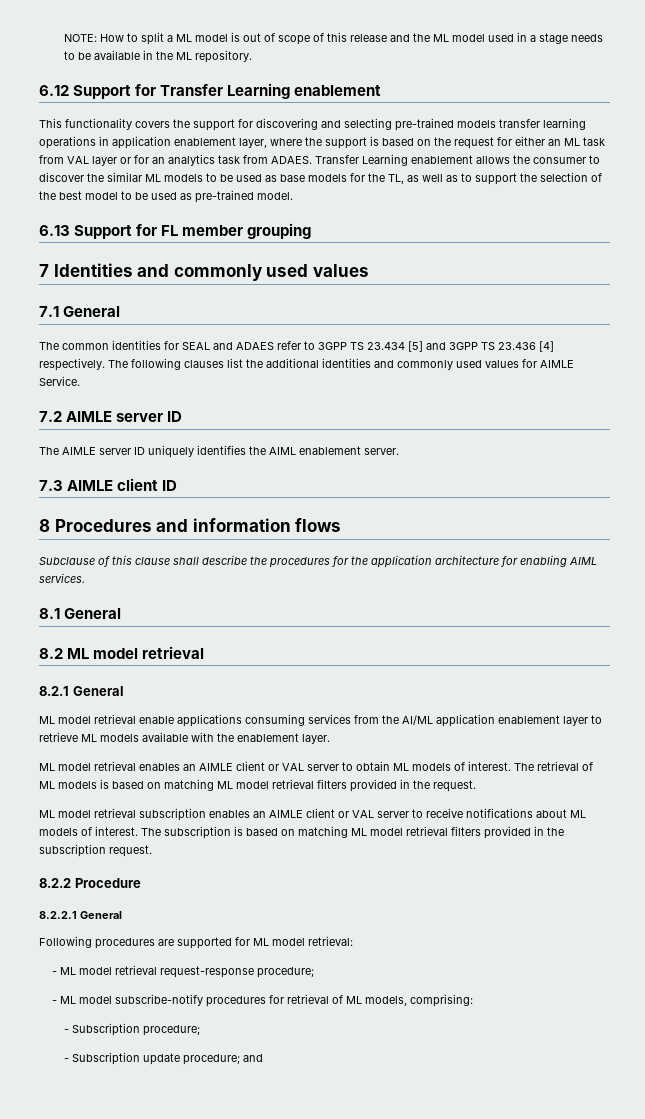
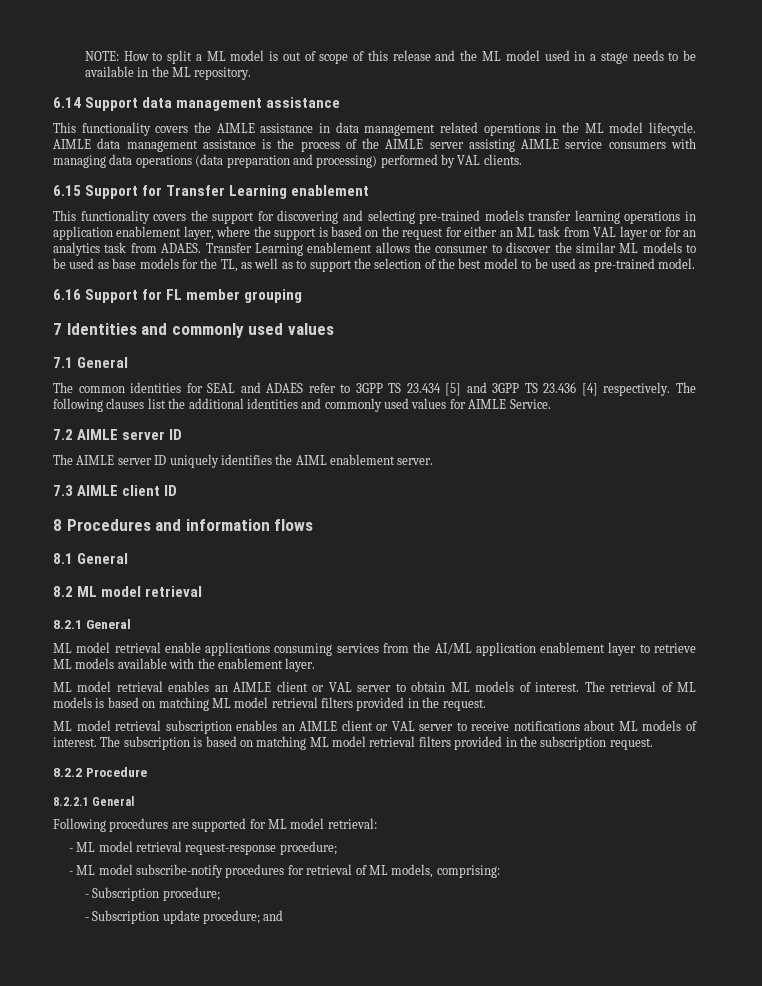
[39,85,69,96] 6.12 -> [53,97,341,111] [53,122,696,136] [53,138,696,152] [53,154,522,168] [53,185,81,196] 6.14 Support data management assistance // This functionality covers the AIMLE assistance in data management related operations in the ML model lifecycle. AIMLE data management assistance is the process of the AIMLE server assisting AIMLE service consumers with managing data operations (data preparation and processing) performed by VAL clients. // 6.15
[39,225,70,236] 6.13 -> [53,289,81,300] 6.16
[39,555,597,568] [39,573,85,583] // Subclause of this clause shall describe the procedures for the application architecture for enabling AIML services. -> (314, 525) none

